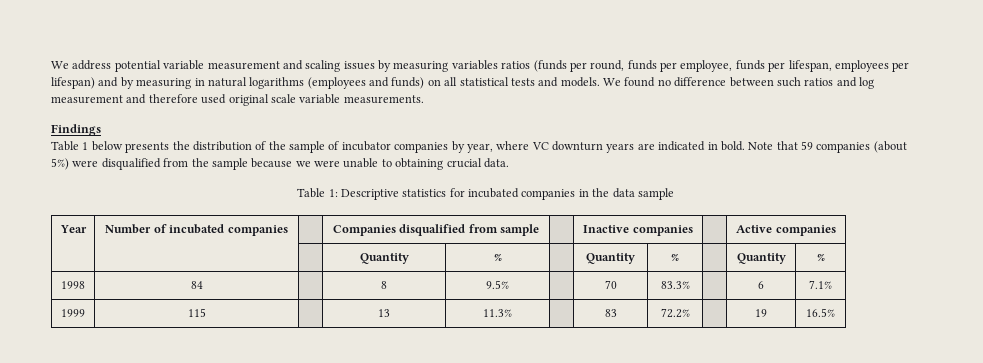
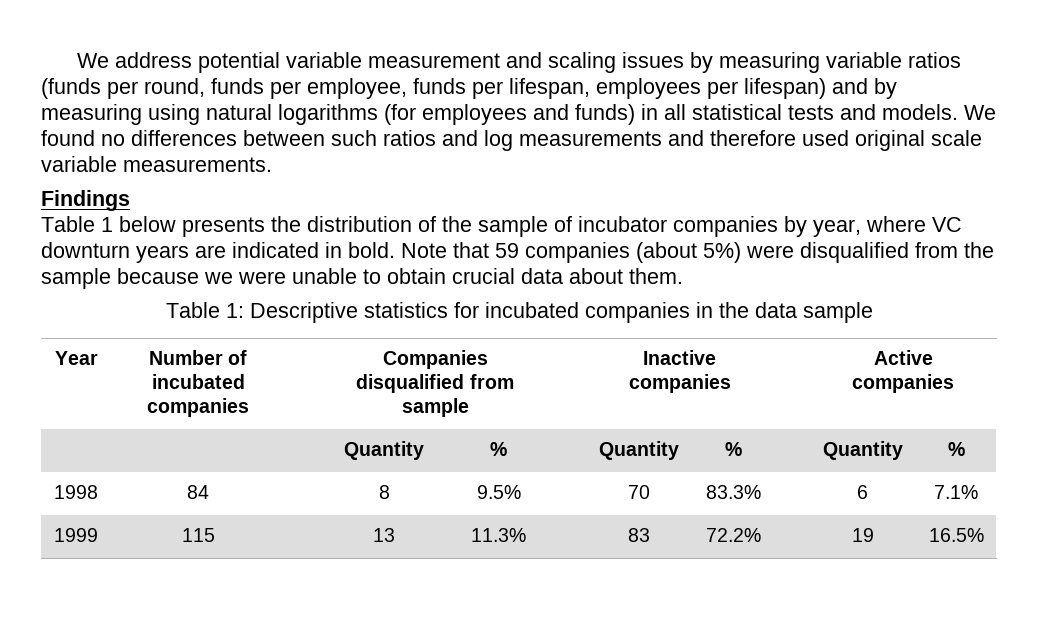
[451,60,498,70] variables -> [826,52,903,68] variable
[194,78,205,86] in -> [148,104,200,125] using
[307,77,366,89] (employees -> [384,104,527,125] (for employees
[427,79,441,86] on -> [641,104,658,120] in
[674,77,727,87] difference -> [131,130,237,146] differences
[51,95,123,104] measurement -> [519,131,662,146] measurements
[395,158,509,170] obtaining crucial data. -> [387,268,683,284] obtain crucial data about them.

